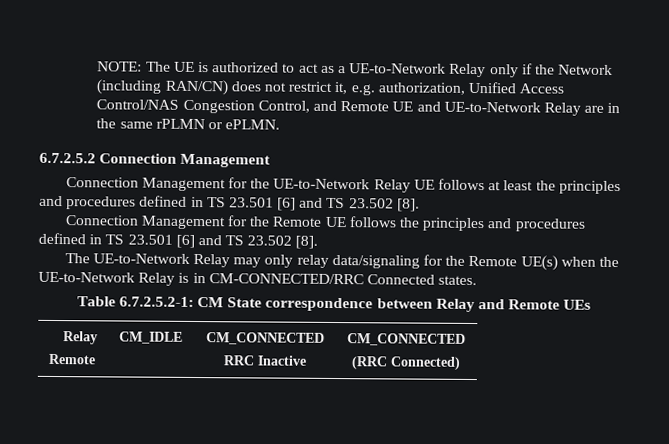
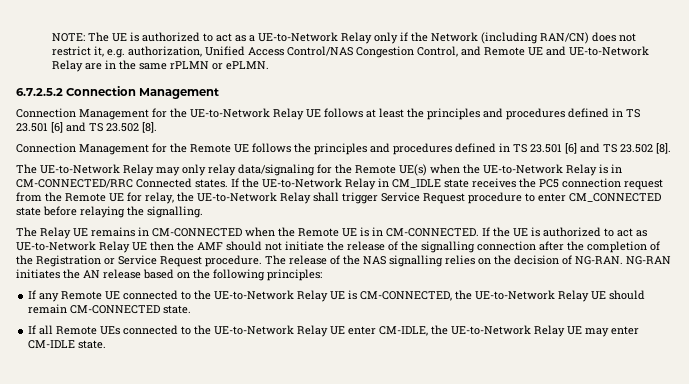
[76,296,592,313] [62,331,98,345] [48,353,97,365] [119,331,183,344] [205,332,325,345] [222,355,307,366] [347,333,466,346] [351,356,461,370] // Table 6.7.2.5.2-1: CM State correspondence between Relay and Remote UEs // Relay // Remote | CM_IDLE | CM_CONNECTED // RRC Inactive | CM_CONNECTED // (RRC Connected) -> [231,178,663,190] [16,192,661,204] [16,206,203,218] [16,227,647,239] [16,241,660,253] [16,255,671,267] [16,269,322,281] [28,290,646,302] [28,304,192,314] [28,325,640,337] [28,340,107,349] If the UE-to-Network Relay in CM_IDLE state receives the PC5 connection request from the Remote UE for relay, the UE-to-Network Relay shall trigger Service Request procedure to enter CM_CONNECTED state before relaying the signalling. // The Relay UE remains in CM-CONNECTED when the Remote UE is in CM-CONNECTED. If the UE is authorized to act as UE-to-Network Relay UE then the AMF should not initiate the release of the signalling connection after the completion of the Registration or Service Request procedure. The release of the NAS signalling relies on the decision of NG-RAN. NG-RAN initiates the AN release based on the following principles: // If any Remote UE connected to the UE-to-Network Relay UE is CM-CONNECTED, the UE-to-Network Relay UE should remain CM-CONNECTED state. // If all Remote UEs connected to the UE-to-Network Relay UE enter CM-IDLE, the UE-to-Network Relay UE may enter CM-IDLE state.

